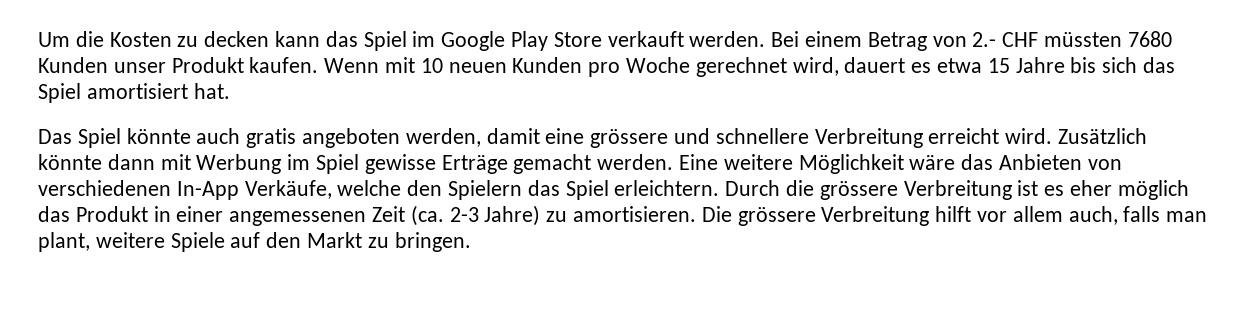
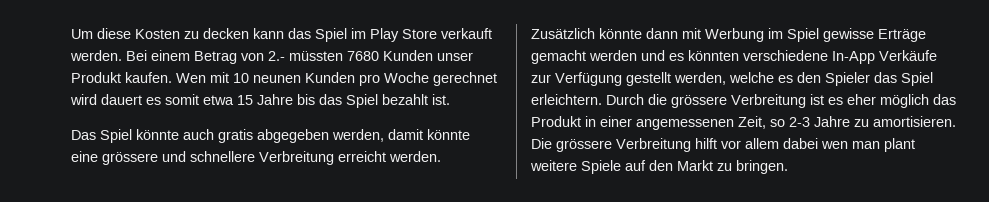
[75,31,104,47] die -> [97,28,131,39] diese
[441,31,506,51] Google -> (366, 33) none
[1002,32,1039,47] CHF -> (285, 56) none
[324,58,380,73] Wenn -> [176,73,206,83] Wen
[448,62,507,73] neuen -> [253,75,301,83] neunen
[792,57,839,76] wird, -> [70,94,97,105] wird
(932, 67) none -> [165,94,199,105] somit
[1102,57,1176,73] [38,83,230,103] sich das Spiel amortisiert hat. -> [319,94,450,108] das Spiel bezahlt ist.
[302,128,401,148] angeboten -> [257,129,329,143] abgegeben
(540, 136) none -> [427,129,470,140] könnte
[1005,128,1053,144] wird. -> [389,151,441,162] werden.
[597,154,1122,174] [38,180,523,200] werden. Eine weitere Möglichkeit wäre das Anbieten von verschiedenen In-App Verkäufe, welche den Spielern -> [589,50,937,64] [531,72,870,86] werden und es könnten verschiedene In-App Verkäufe zur Verfügung gestellt werden, welche es den Spieler
[372,205,541,226] Zeit (ca. 2-3 Jahre) -> [738,116,850,129] Zeit, so 2-3 Jahre
[1068,206,1208,225] [38,232,90,252] auch, falls man plant, -> [783,138,915,152] dabei wen man plant

